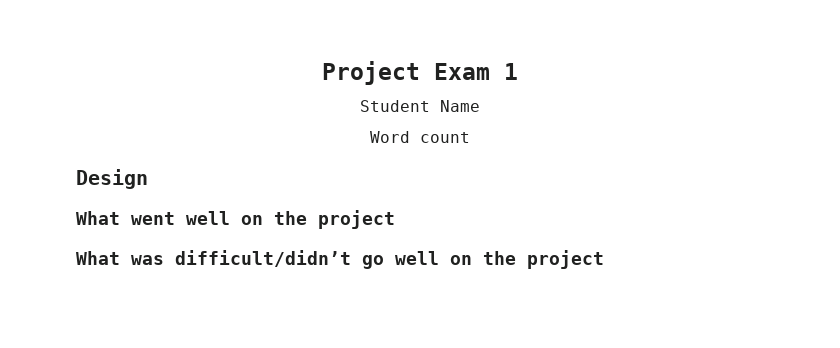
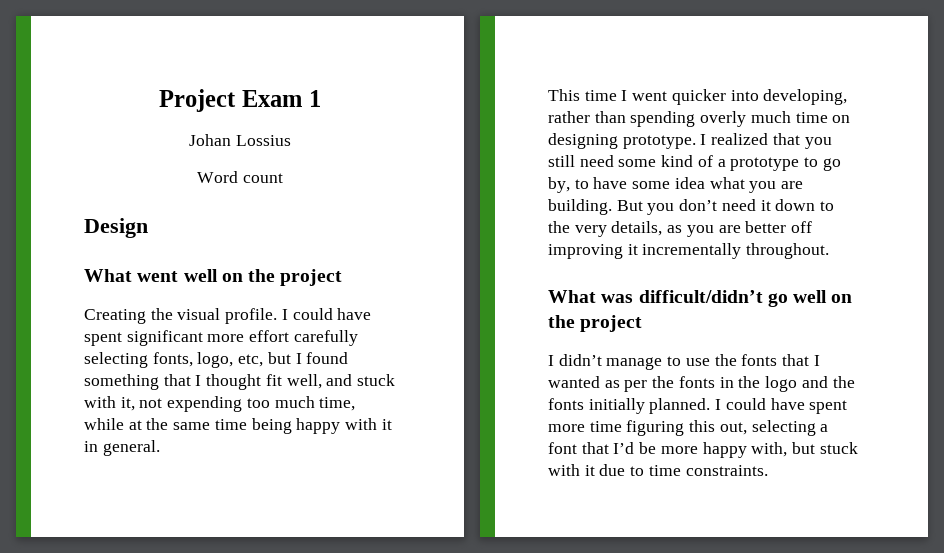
[360,100,480,112] Student Name -> [189,134,291,146] Johan Lossius
(395, 219) none -> [84,308,372,324] [84,330,358,346] [84,352,349,368] [84,374,396,390] [84,396,356,412] [84,418,392,434] [84,440,160,456] [548,89,848,105] [548,111,851,127] [548,133,832,149] [548,155,841,171] [548,177,804,193] [548,199,835,215] [548,221,813,237] [548,243,830,259] // Creating the visual profile. I could have spent significant more effort carefully selecting fonts, logo, etc, but I found something that I thought fit well, and stuck with it, not expending too much time, while at the same time being happy with it in general. // This time I went quicker into developing, rather than spending overly much time on designing prototype. I realized that you still need some kind of a prototype to go by, to have some idea what you are building. But you don’t need it down to the very details, as you are better off improving it incrementally throughout.
(604, 259) none -> [548,354,820,370] [548,376,855,392] [548,398,848,414] [548,420,829,436] [548,442,858,458] [548,464,768,476] // I didn’t manage to use the fonts that I wanted as per the fonts in the logo and the fonts initially planned. I could have spent more time figuring this out, selecting a font that I’d be more happy with, but stuck with it due to time constraints.

